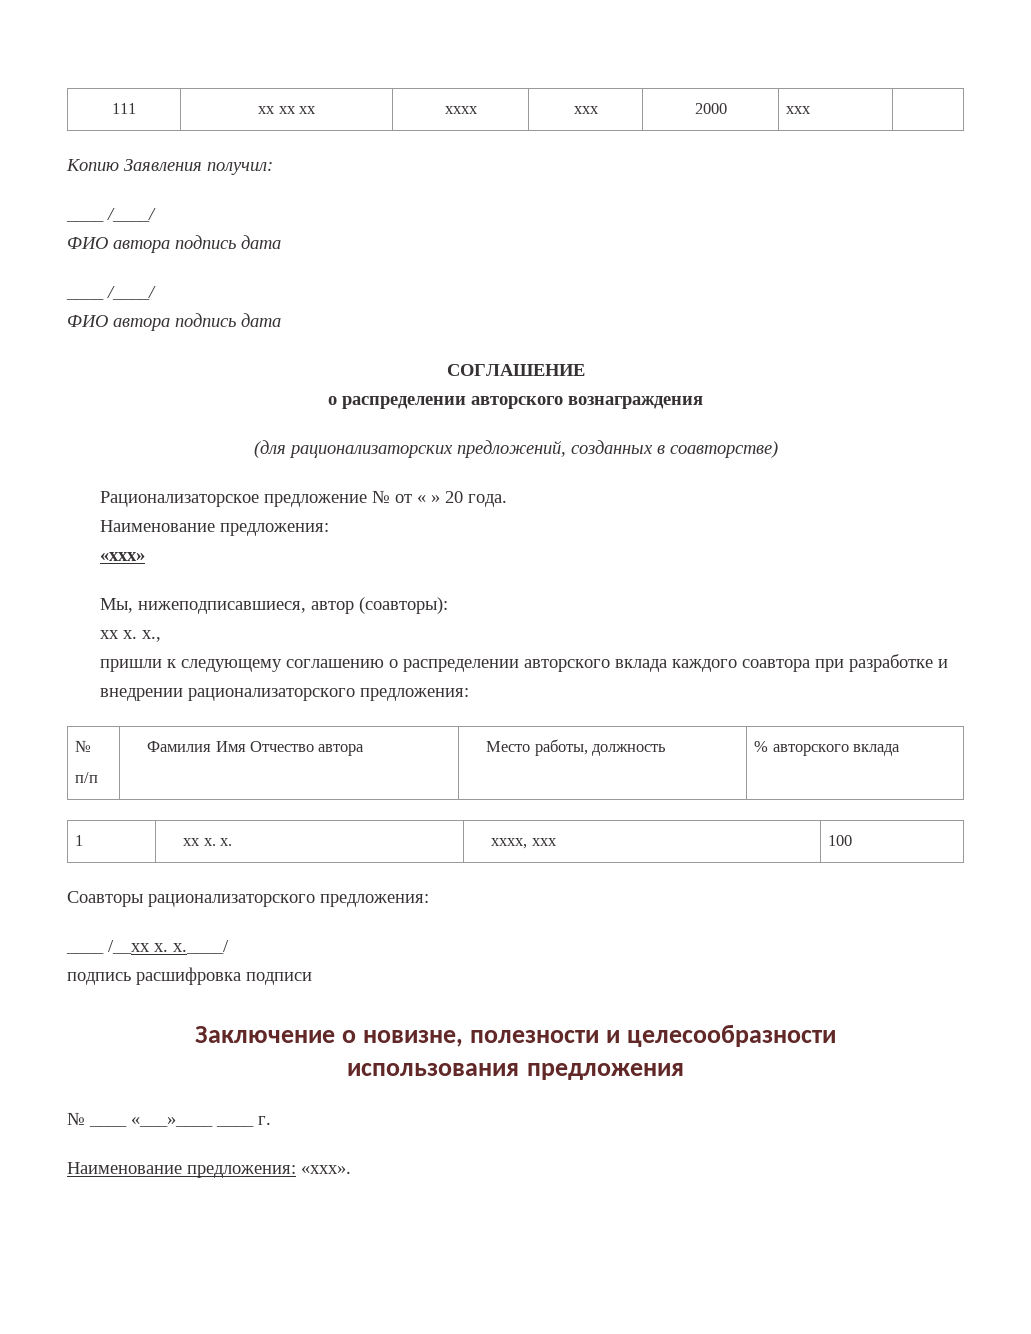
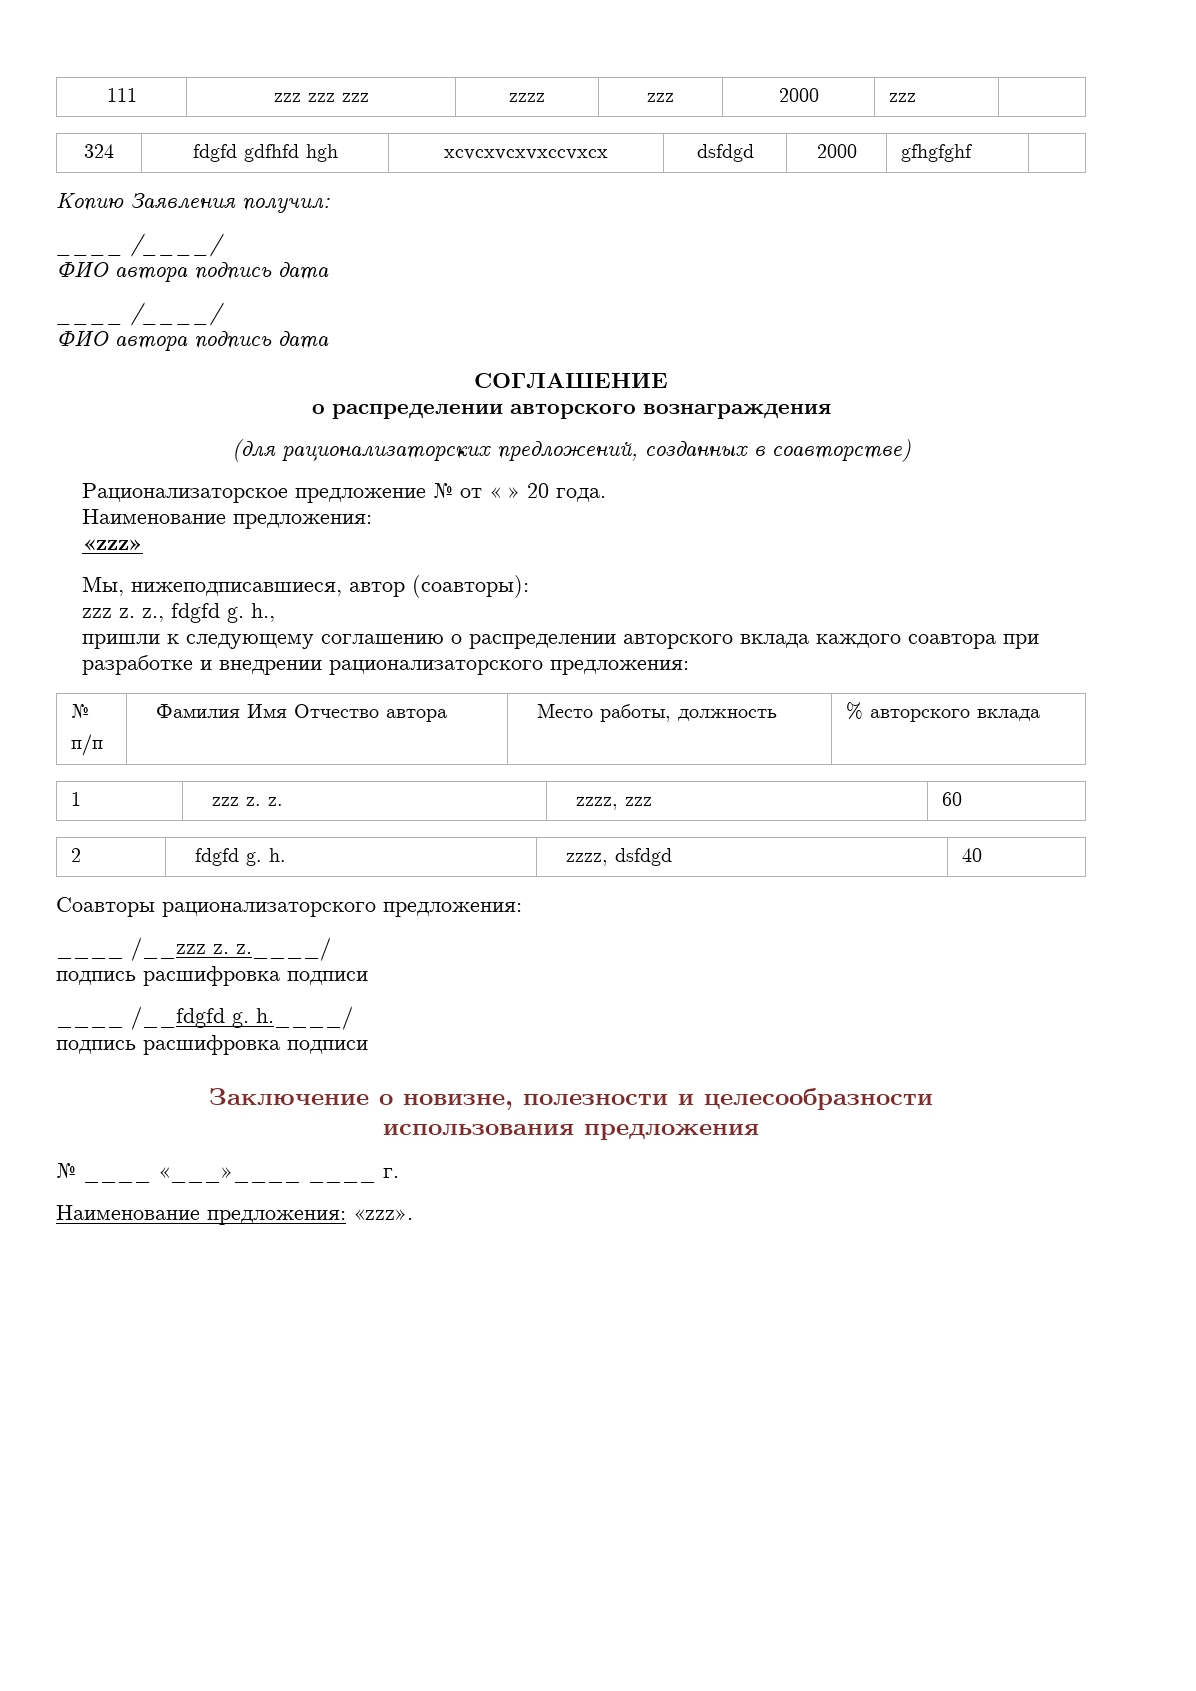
[258,106,316,114] [444,106,478,114] [573,106,599,114] [694,103,727,114] [786,106,812,114] xx xx xx | xxxx | xxx | 2000 | xxx -> [273,93,369,102] [509,93,545,102] [647,93,674,102] [778,88,819,102] [888,93,916,102] [84,144,114,158] [192,144,338,162] [444,149,608,160] [696,144,754,162] [816,144,857,158] [900,144,973,162] zzz zzz zzz | zzzz | zzz | 2000 | zzz | // 324 | fdgfd gdfhfd hgh | xcvcxvcxvxccvxcx | dsfdgd | 2000 | gfhgfghf
[100,552,146,561] «xxx» -> [81,539,143,550] «zzz»
[100,630,162,642] xx x. x., -> [81,603,275,623] zzz z. z., fdgfd g. h.,
[183,838,233,846] [491,838,557,849] [828,835,853,846] [67,891,429,907] [66,940,229,954] xx x. x. | xxxx, xxx | 100 // Соавторы рационализаторского предложения: // ____ /__xx x. x.____/ -> [212,797,284,806] [576,797,653,810] [941,792,962,806] [70,848,81,862] [195,848,287,866] [566,848,673,866] [961,848,982,862] [56,897,522,917] [56,937,331,961] [56,966,368,986] [56,1006,353,1030] zzz z. z. | zzzz, zzz | 60 // 2 | fdgfd g. h. | zzzz, dsfdgd | 40 // Соавторы рационализаторского предложения: // ____ /__zzz z. z.____/ // подпись расшифровка подписи // ____ /__fdgfd g. h.____/
[301,1165,351,1174] «xxx». -> [353,1209,413,1220] «zzz».

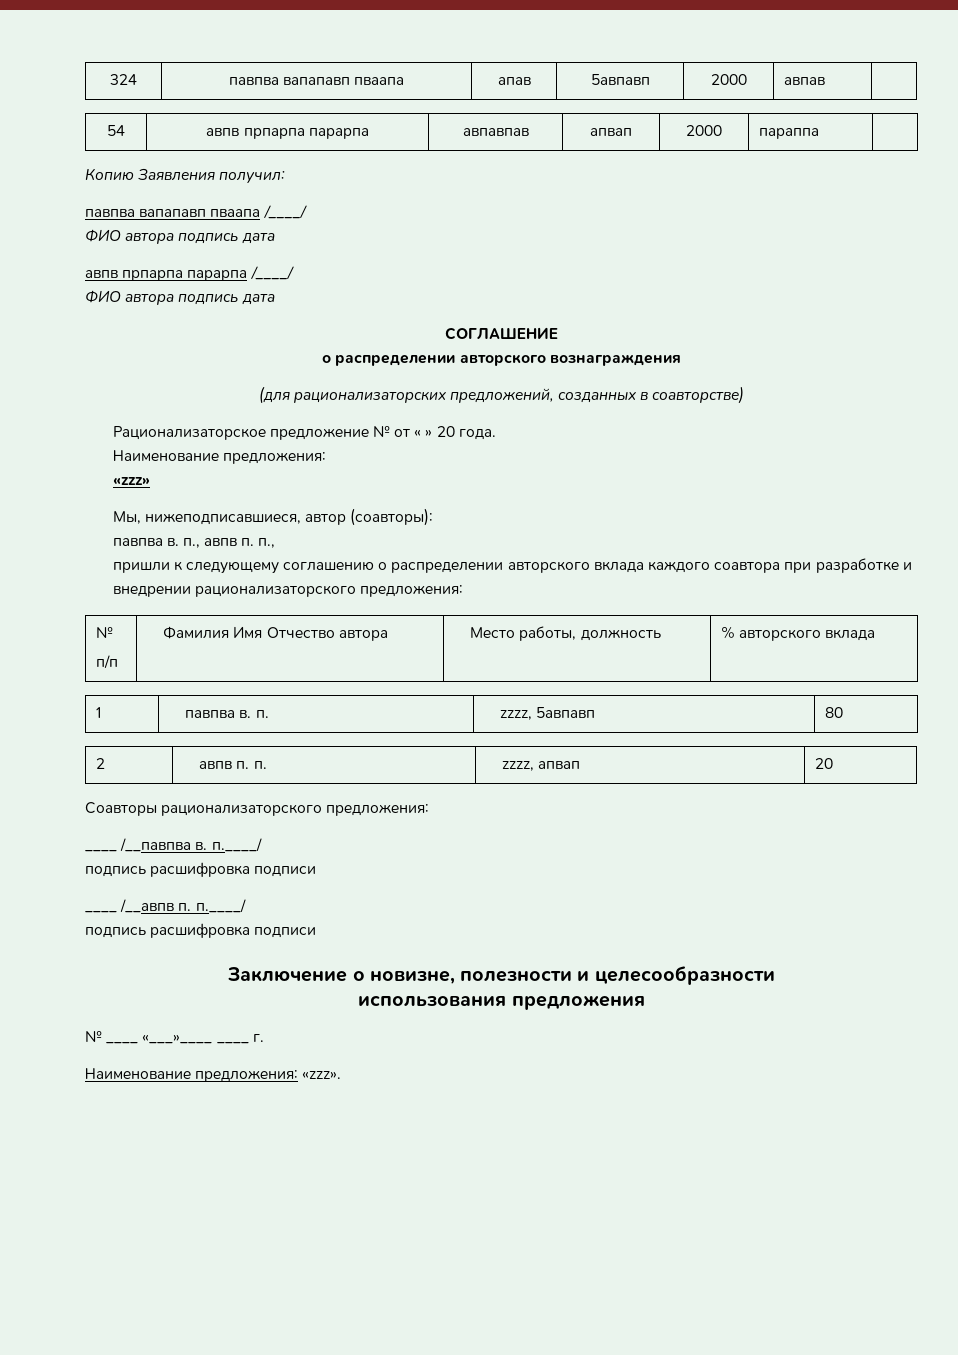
[106,88,137,102] [273,93,369,102] [509,93,545,102] [647,93,674,102] [778,88,819,102] [888,93,916,102] [84,144,114,158] [192,144,338,162] [444,149,608,160] [696,144,754,162] [816,144,857,158] [900,144,973,162] 111 | zzz zzz zzz | zzzz | zzz | 2000 | zzz | // 324 | fdgfd gdfhfd hgh | xcvcxvcxvxccvxcx | dsfdgd | 2000 | gfhgfghf -> [110,74,137,85] [228,77,405,85] [497,77,531,85] [590,74,650,85] [710,74,747,85] [783,77,825,85] [107,125,125,136] [206,128,369,139] [462,128,529,136] [590,128,632,136] [686,125,722,136] [758,128,819,139] 324 | павпва вапапавп пваапа | апав | 5авпавп | 2000 | авпав | // 54 | авпв прпарпа парарпа | авпавпав | апвап | 2000 | параппа
[56,233,224,257] [56,262,329,283] [56,319,124,325] ____ /____/ // ФИО автора подпись дата // ____ -> [85,205,307,219] [85,229,275,244] [85,270,248,281] павпва вапапавп пваапа /____/ // ФИО автора подпись дата // авпв прпарпа парарпа
[81,603,275,623] zzz z. z., fdgfd g. h., -> [112,538,276,548] павпва в. п., авпв п. п.,
[212,797,284,806] [576,797,653,810] [941,792,962,806] zzz z. z. | zzzz, zzz | 60 -> [185,710,269,718] [500,707,596,720] [824,707,843,718] павпва в. п. | zzzz, 5авпавп | 80
[195,848,287,866] [566,848,673,866] [961,848,982,862] fdgfd g. h. | zzzz, dsfdgd | 40 -> [199,761,267,769] [502,761,581,771] [814,758,833,769] авпв п. п. | zzzz, апвап | 20
[131,937,331,961] /__zzz z. z.____/ -> [120,838,262,852] /__павпва в. п.____/
[131,1006,353,1030] /__fdgfd g. h.____/ -> [120,899,246,913] /__авпв п. п.____/

